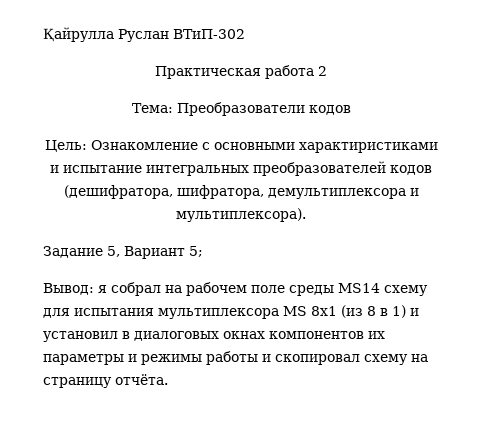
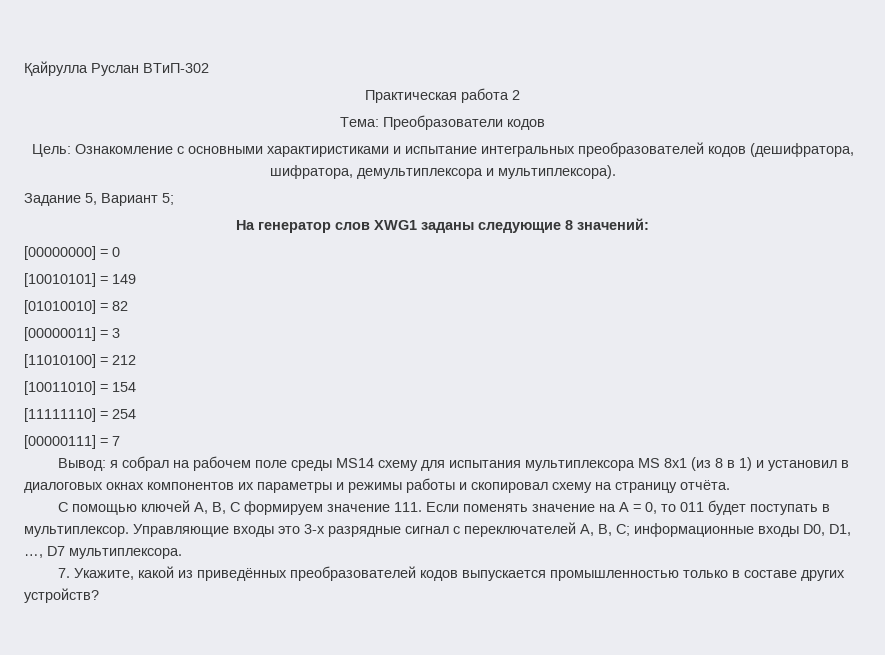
(203, 251) none -> [236,218,649,233] [24,246,120,260] [24,273,136,287] [24,300,128,314] [24,327,120,341] [24,354,136,368] [24,381,136,395] [24,408,136,422] [24,435,120,449] // На генератор слов XWG1 заданы следующие 8 значений: // [00000000] = 0 // [10010101] = 149 // [01010010] = 82 // [00000011] = 3 // [11010100] = 212 // [10011010] = 154 // [11111110] = 254 // [00000111] = 7
(168, 379) none -> [58,500,831,515] [24,522,851,537] [24,546,182,559] [58,566,846,581] [24,588,99,603] // С помощью ключей A, B, C формируем значение 111. Если поменять значение на A = 0, то 011 будет поступать в мультиплексор. Управляющие входы это 3-х разрядные сигнал с переключателей A, B, C; информационные входы D0, D1, …, D7 мультиплексора. // 7. Укажите, какой из приведённых преобразователей кодов выпускается промышленностью только в составе других устройств?

